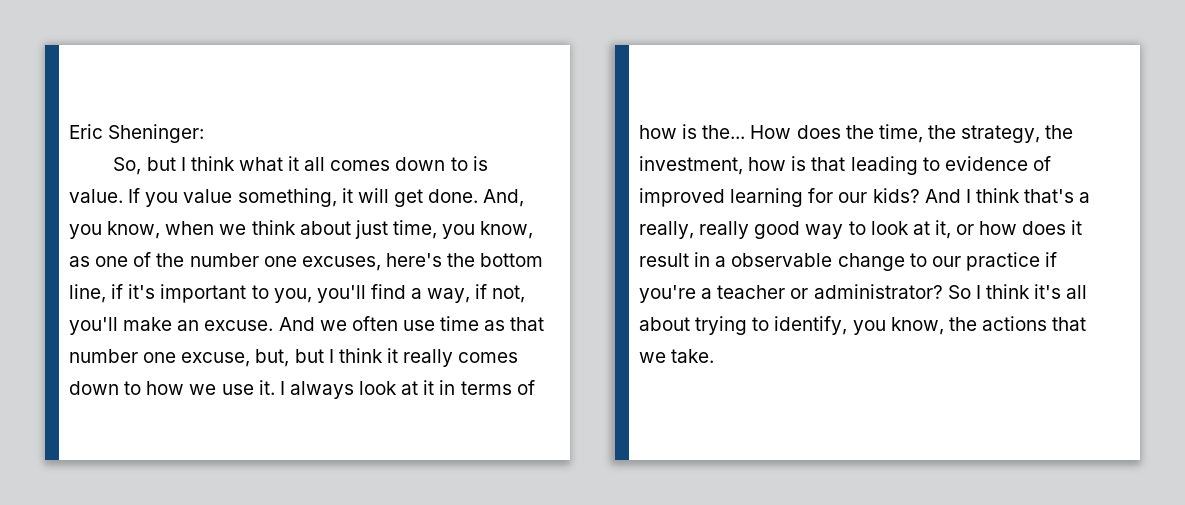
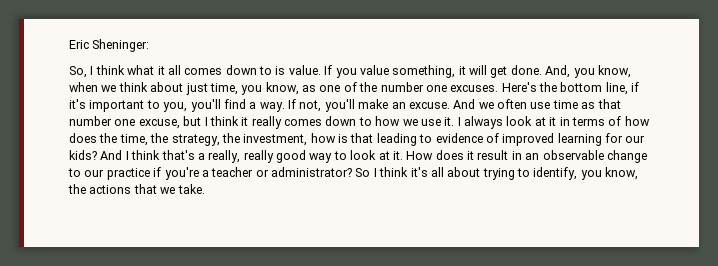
[146,157,176,171] but -> (87, 72) none
[301,253,442,271] excuses, here's -> [450,82,537,92] excuses. Here's
[427,284,488,303] way, if -> [259,99,296,112] way. If
[255,349,290,367] but, -> (180, 124) none
[682,124,792,139] is the... How -> (650, 121) none
[934,220,1018,239] it, or how -> [392,151,434,160] it. How
[715,256,727,267] a -> [525,153,540,160] an

